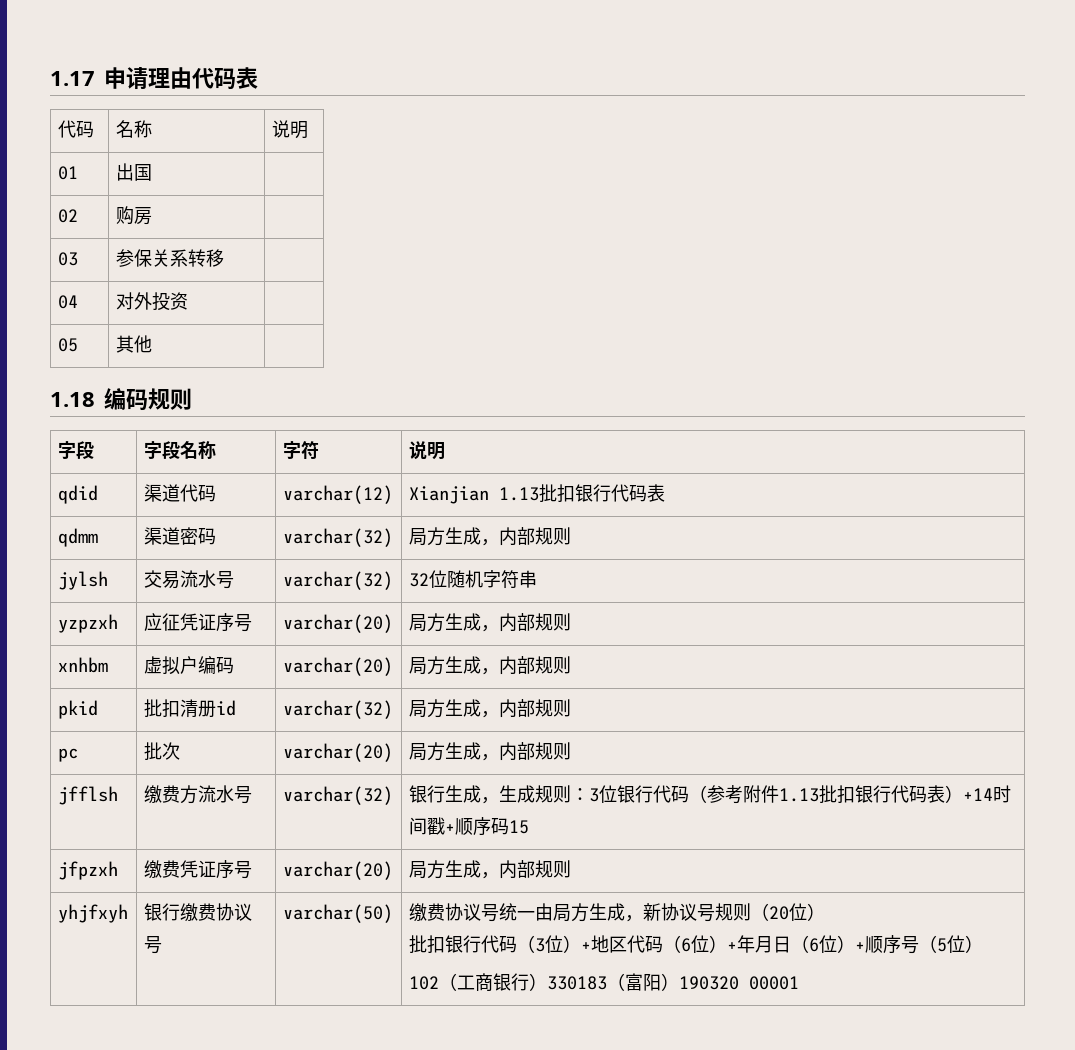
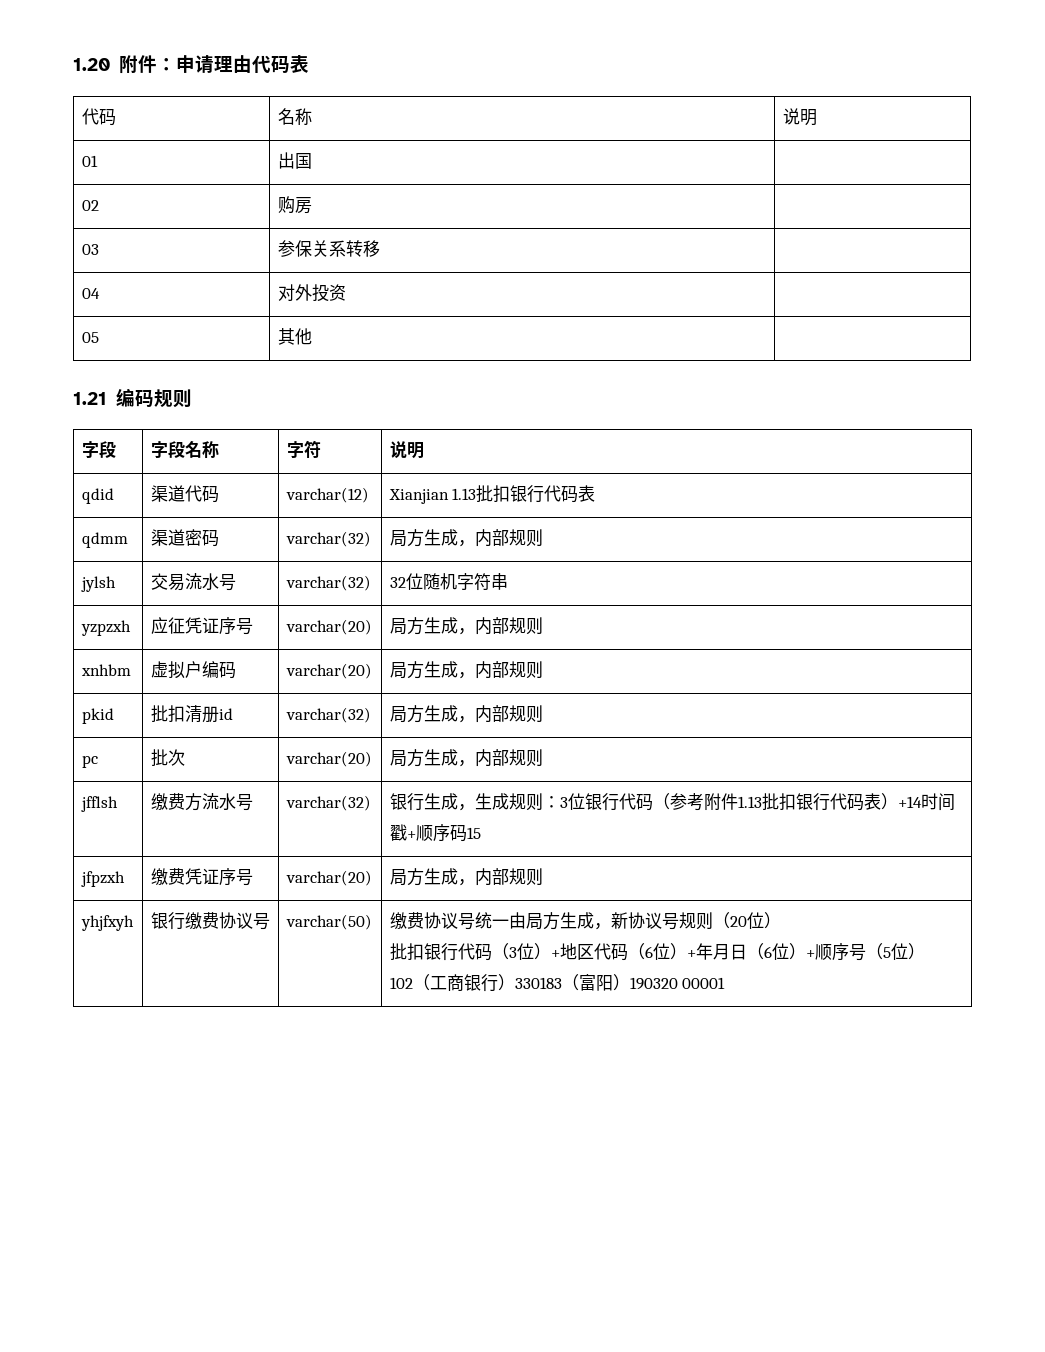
[50,71,95,86] 1.17 -> [73,55,176,74] 1.20附件：
[50,392,95,407] 1.18 -> [73,392,107,405] 1.21

